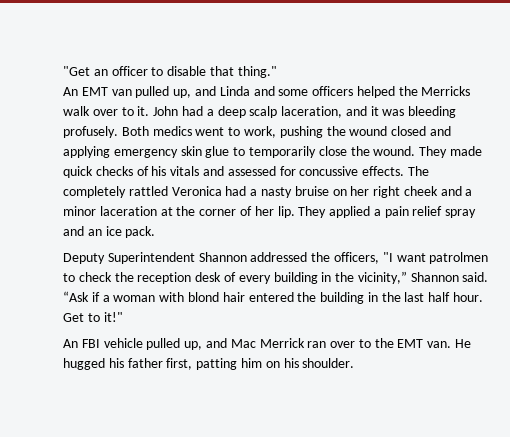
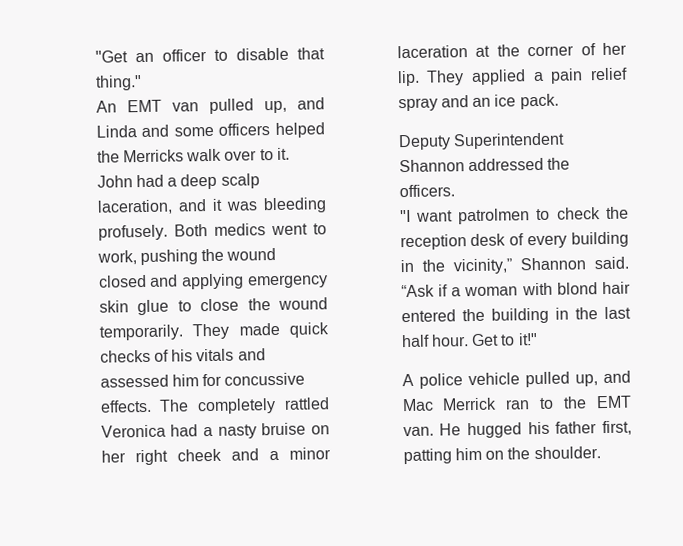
[248,146,316,158] temporarily -> (192, 306) none
[373,146,416,156] wound. -> [278,297,328,310] [98,324,183,341] wound temporarily.
(276, 171) none -> [171,374,199,387] him
[333,252,379,264] officers, -> [398,184,455,198] officers. //
[63,339,100,348] An FBI -> [401,373,463,389] A police
[330,341,356,348] over -> (531, 404) none
[283,358,299,368] his -> [507,447,531,460] the

